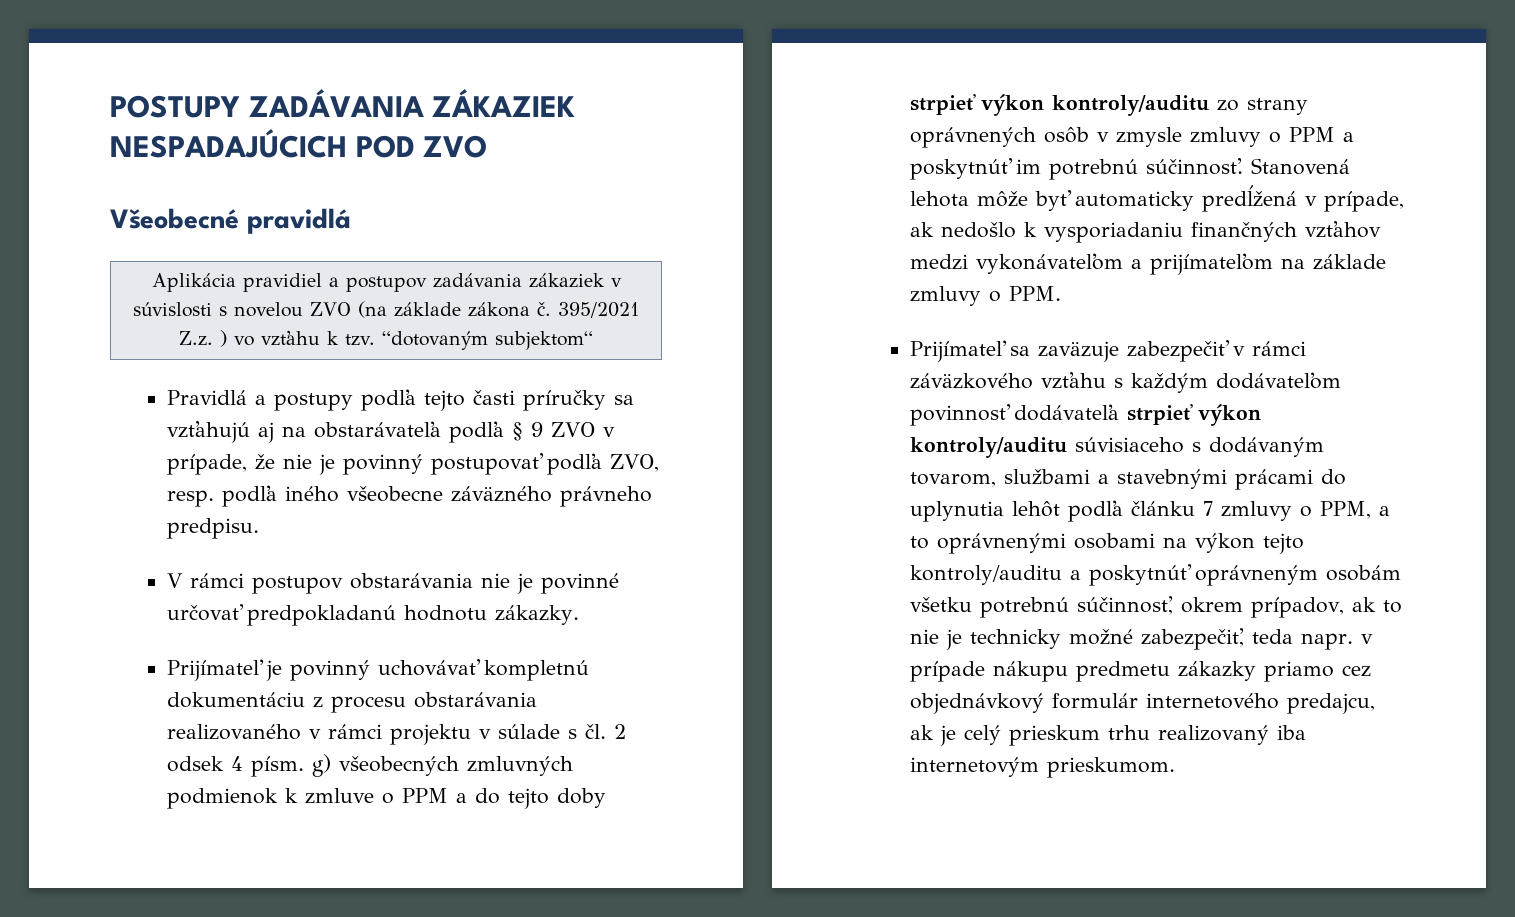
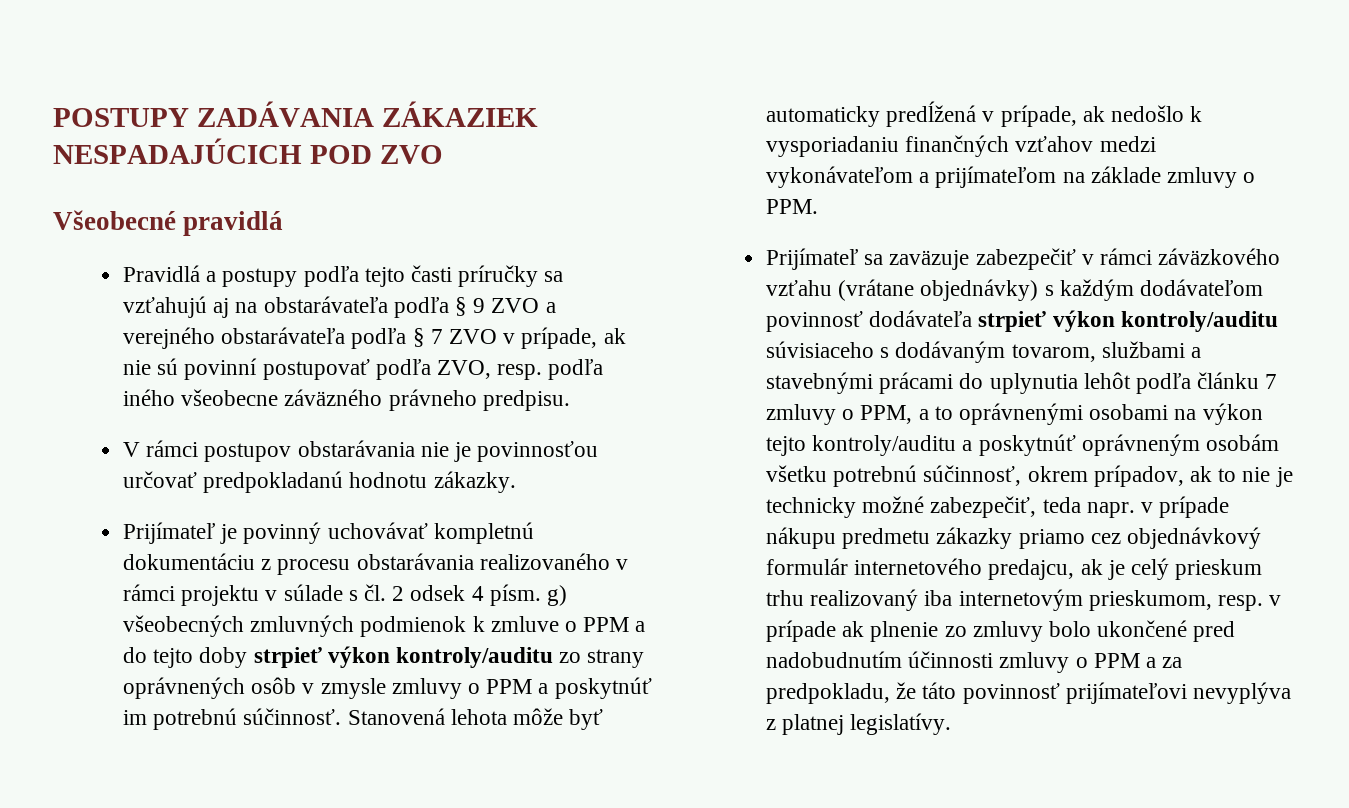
[151,273,622,292] [133,301,639,318] [178,330,594,350] // Aplikácia pravidiel a postupov zadávania zákaziek v súvislosti s novelou ZVO (na základe zákona č. 395/2021 Z.z. ) vo vzťahu k tzv. “dotovaným subjektom“ -> (284, 223) none
[602,427,615,437] [166,454,423,475] v prípade, že nie je povinný -> [545,302,556,313] [122,327,626,349] [122,358,258,380] a verejného obstarávateľa podľa § 7 ZVO v prípade, ak nie sú povinní
[540,573,619,594] povinné -> [477,441,599,462] povinnosťou
(1106, 380) none -> [838,279,1039,301] (vrátane objednávky)
[1046,757,1175,778] prieskumom. -> [1088,590,1282,611] [765,620,1236,642] [765,651,1183,673] [765,682,1292,704] [765,713,952,735] prieskumom, resp. v prípade ak plnenie zo zmluvy bolo ukončené pred nadobudnutím účinnosti zmluvy o PPM a za predpokladu, že táto povinnosť prijímateľovi nevyplýva z platnej legislatívy.

